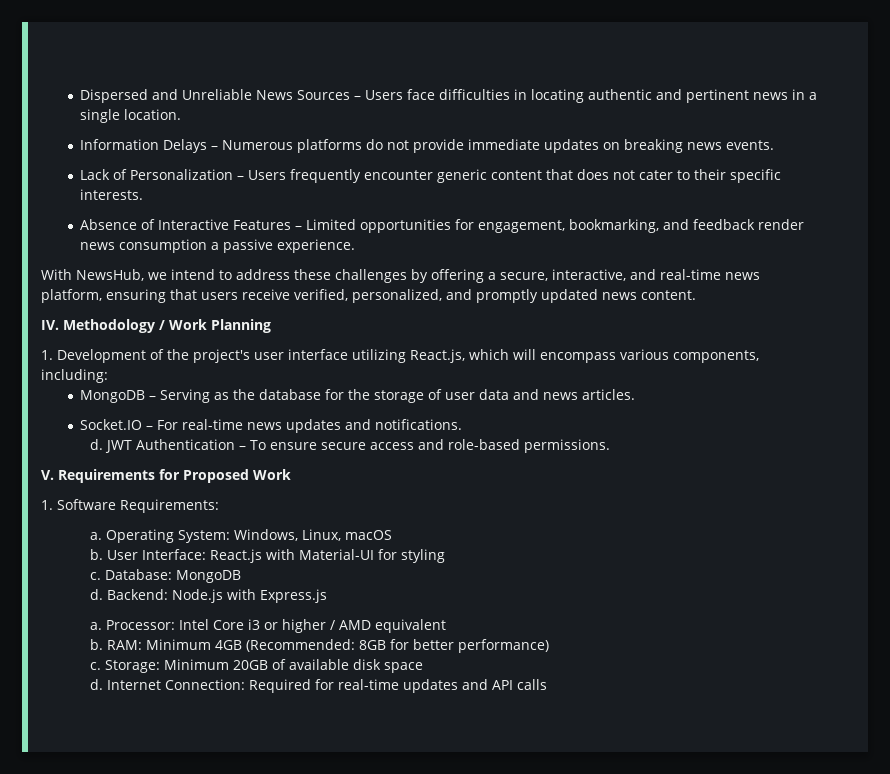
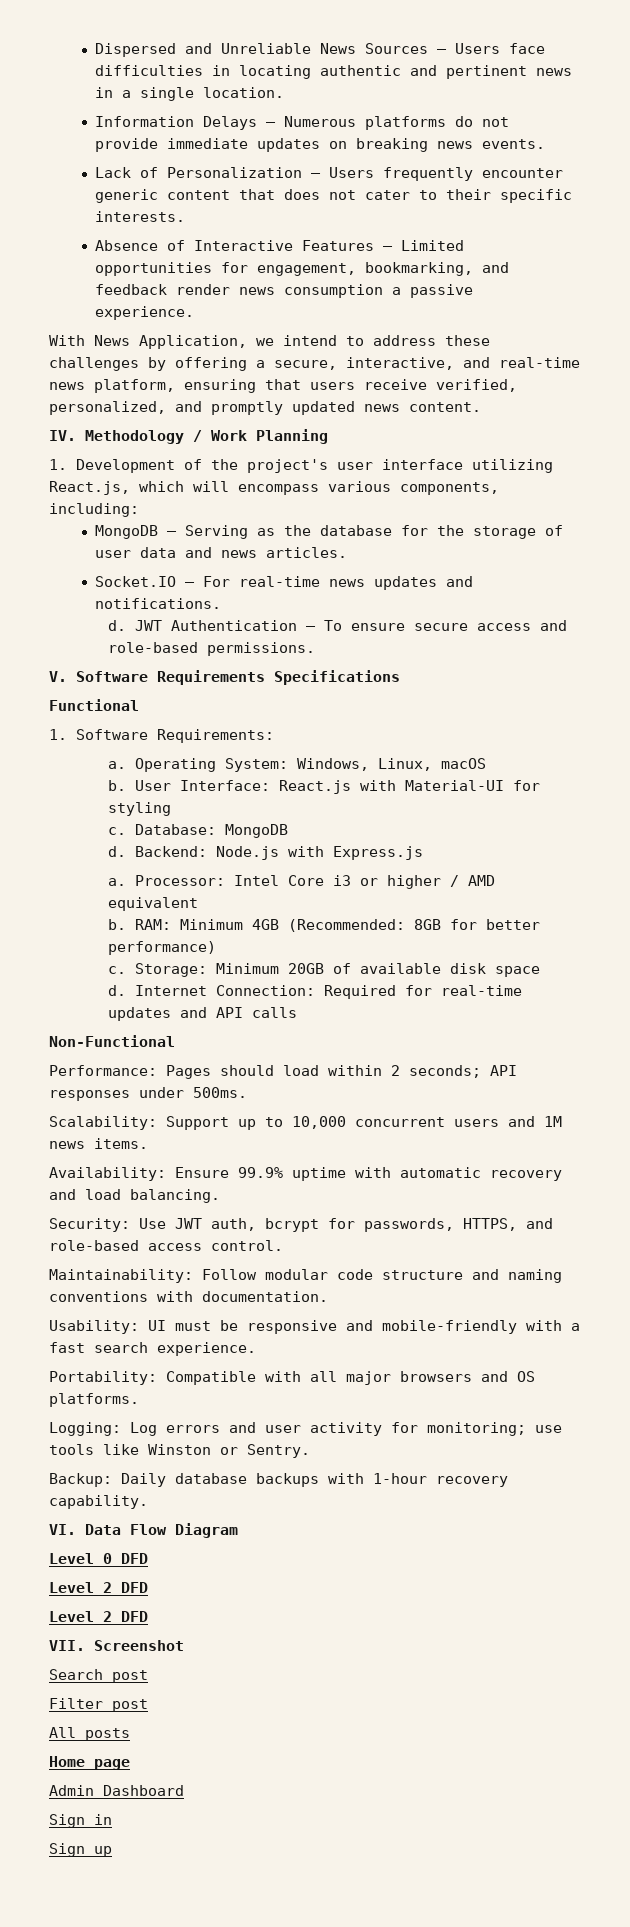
[76,269,144,281] NewsHub, -> [94,335,247,349] News Application,
[58,469,291,483] Requirements for Proposed Work -> [76,670,400,685] [49,699,139,711] Software Requirements Specifications // Functional
(548, 684) none -> [49,1035,175,1047] [49,1065,517,1079] [49,1087,247,1101] [49,1116,562,1130] [49,1138,148,1149] [49,1167,562,1181] [49,1189,220,1203] [49,1218,553,1232] [49,1240,283,1251] [49,1269,562,1283] [49,1291,328,1302] [49,1320,580,1334] [49,1342,256,1356] [49,1371,535,1385] [49,1393,139,1407] [49,1422,562,1436] [49,1444,310,1458] [49,1473,508,1487] [49,1495,148,1509] [49,1523,238,1538] [49,1553,148,1564] [49,1582,148,1593] [49,1611,148,1622] [49,1640,184,1651] [49,1669,148,1683] [49,1698,148,1712] [49,1727,130,1741] [49,1756,130,1770] [49,1785,184,1796] [49,1814,112,1828] [49,1843,112,1857] // Non-Functional // Performance: Pages should load within 2 seconds; API responses under 500ms. // Scalability: Support up to 10,000 concurrent users and 1M news items. // Availability: Ensure 99.9% uptime with automatic recovery and load balancing. // Security: Use JWT auth, bcrypt for passwords, HTTPS, and role-based access control. // Maintainability: Follow modular code structure and naming conventions with documentation. // Usability: UI must be responsive and mobile-friendly with a fast search experience. // Portability: Compatible with all major browsers and OS platforms. // Logging: Log errors and user activity for monitoring; use tools like Winston or Sentry. // Backup: Daily database backups with 1-hour recovery capability. // VI. Data Flow Diagram // Level 0 DFD // Level 2 DFD // Level 2 DFD // VII. Screenshot // Search post // Filter post // All posts // Home page // Admin Dashboard // Sign in // Sign up

